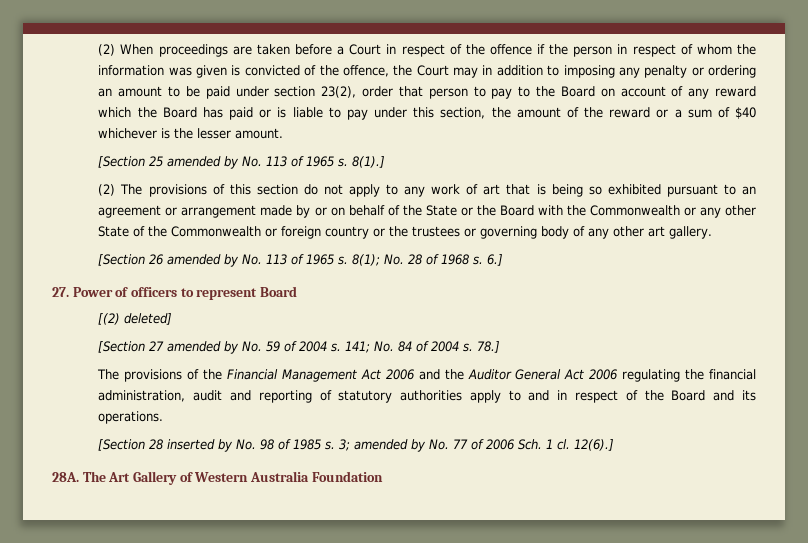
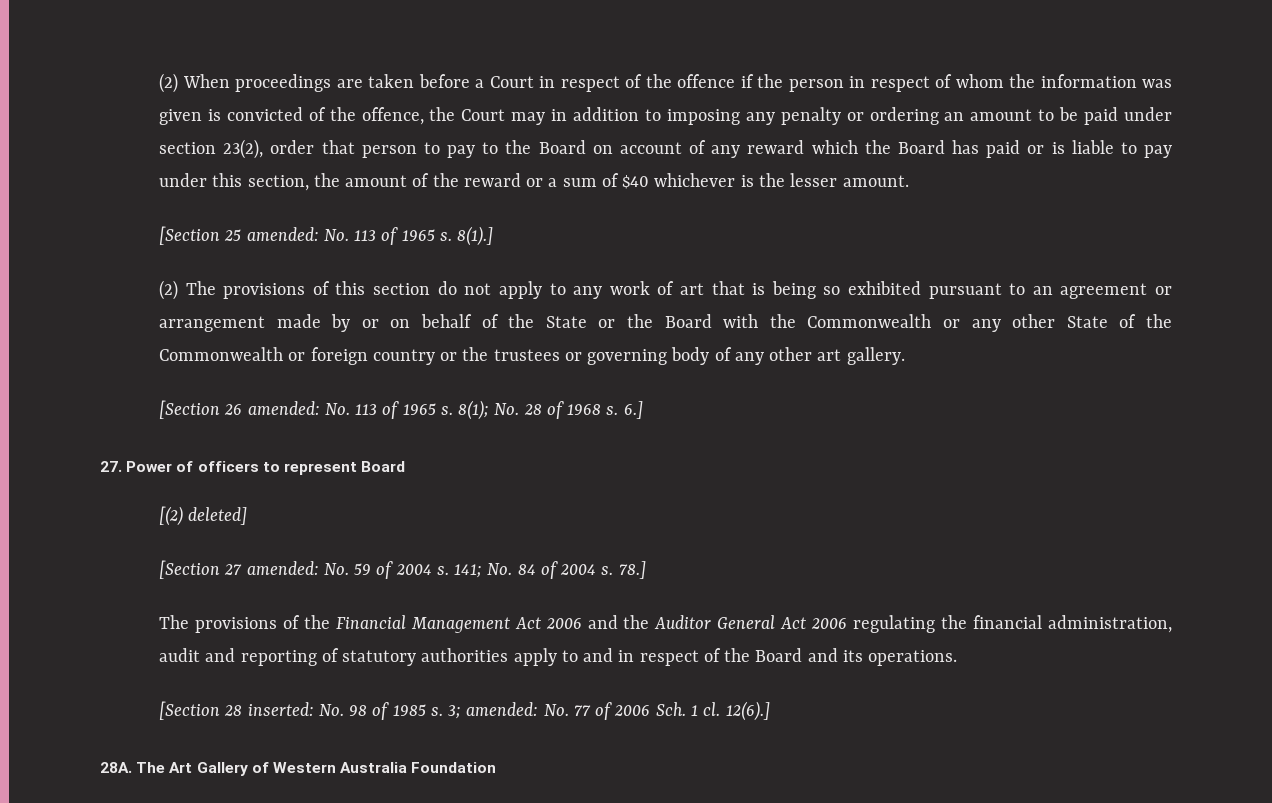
[167,156,240,169] amended by -> [246,227,319,241] amended:
[167,254,240,267] amended by -> [247,401,320,415] amended:
[167,341,240,354] amended by -> [246,561,319,575] amended:
[167,439,234,452] inserted by -> [247,702,314,716] inserted:
[354,439,427,452] amended by -> [466,702,539,716] amended:

